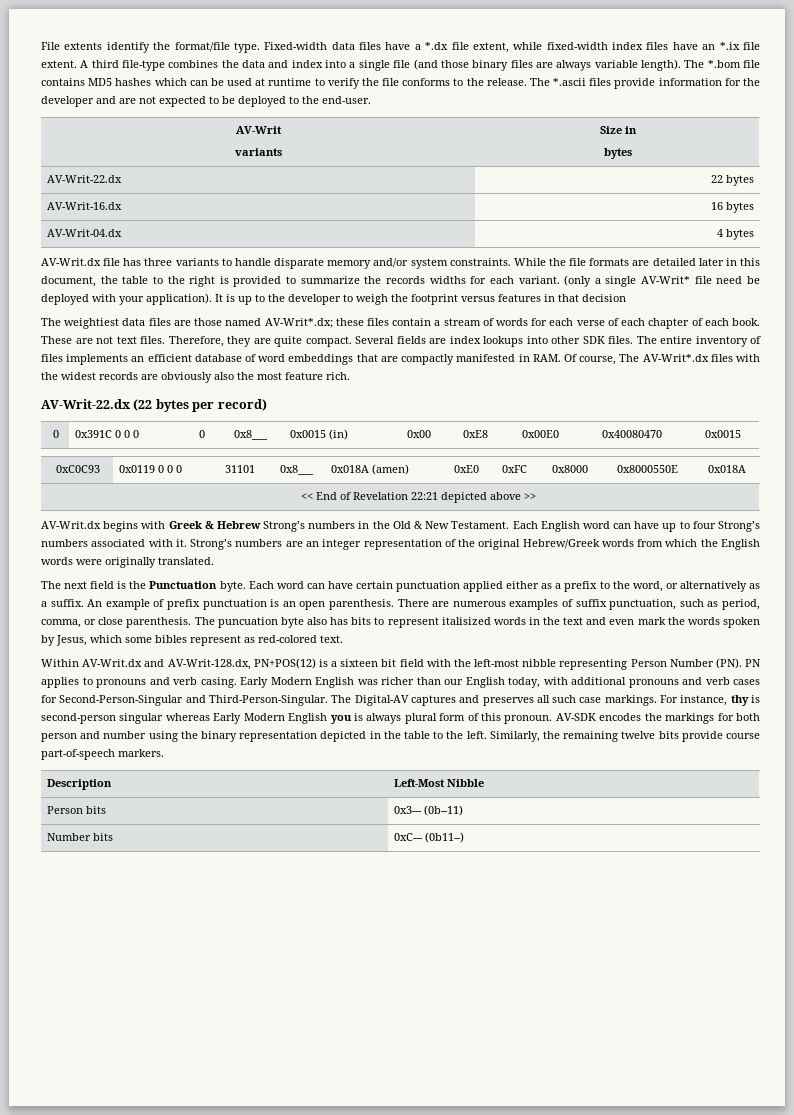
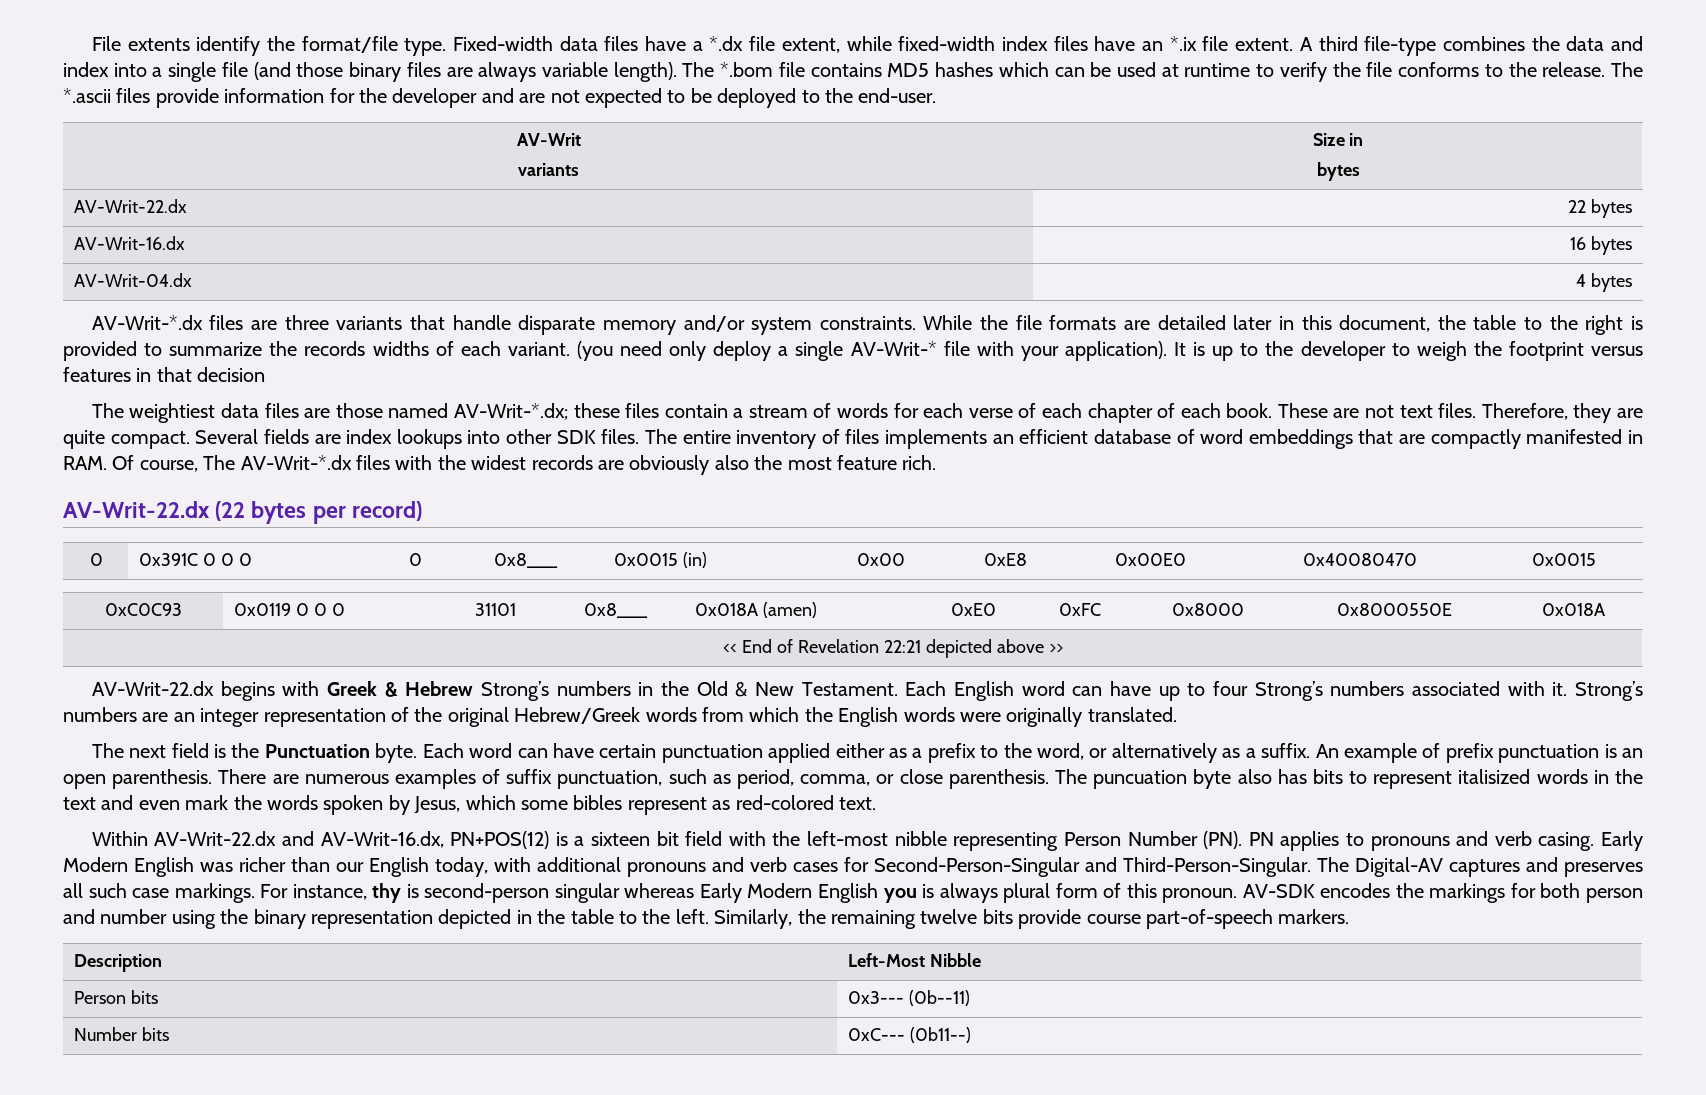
[41,258,142,266] AV-Writ.dx file has -> [91,315,278,330] AV-Writ-*.dx files are
[221,258,232,266] to -> [410,315,446,330] that
[470,276,487,284] for -> [435,341,454,356] of
[564,275,760,287] [41,294,89,305] (only a single AV-Writ* file need be deployed -> [576,341,970,361] (you need only deploy a single AV-Writ-* file
[264,318,333,328] AV-Writ*.dx; -> [453,403,568,420] AV-Writ-*.dx;
[642,354,709,362] AV-Writ*.dx -> [240,455,352,470] AV-Writ-*.dx
[41,521,101,529] AV-Writ.dx -> [91,681,214,696] AV-Writ-22.dx
[82,659,251,670] AV-Writ.dx and AV-Writ-128.dx, -> [154,831,444,848] AV-Writ-22.dx and AV-Writ-16.dx,

